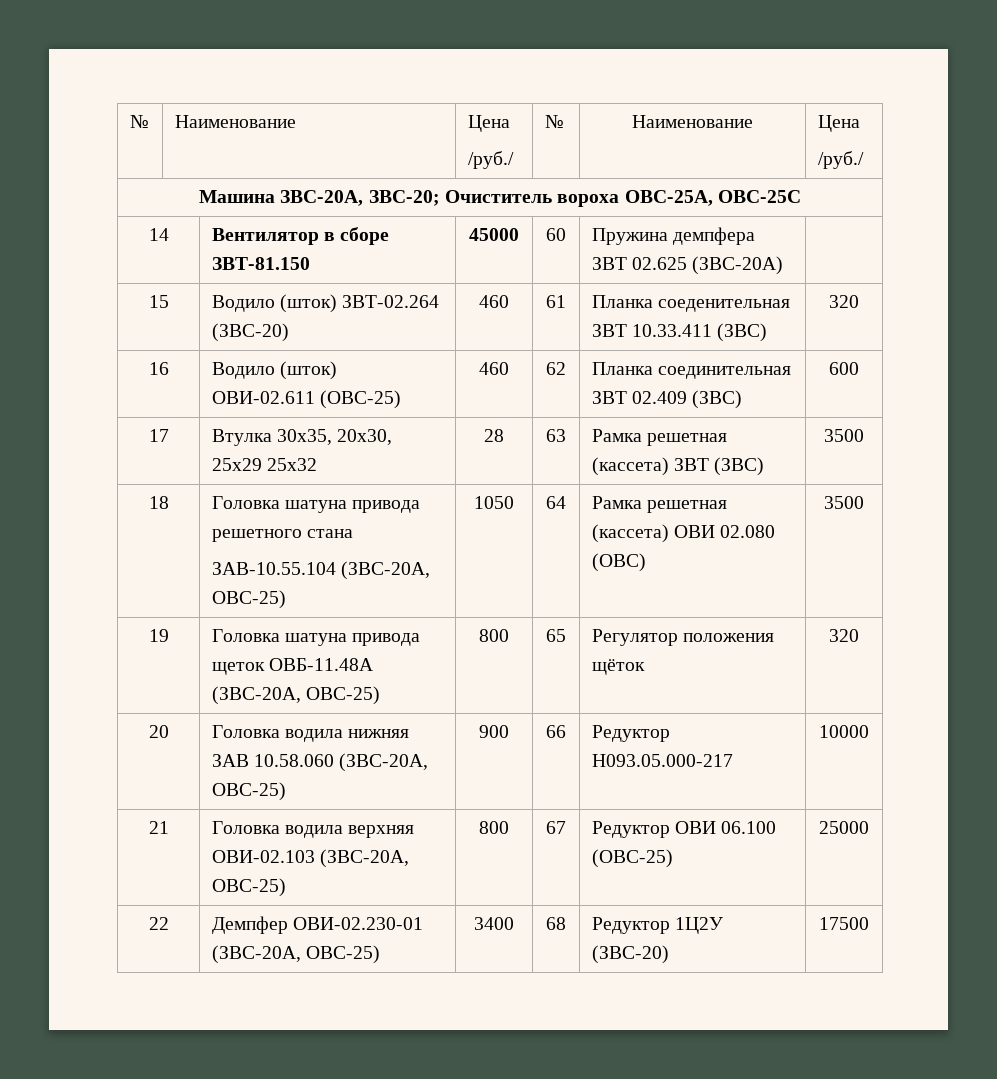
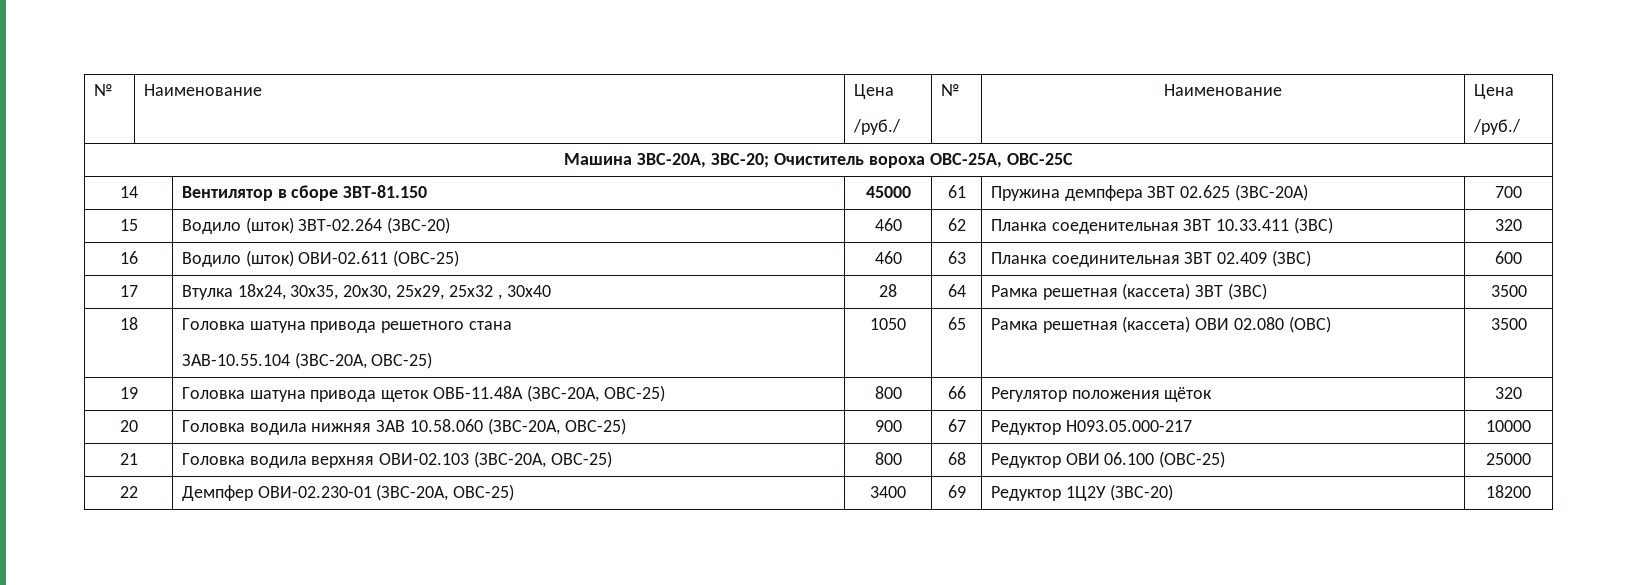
[546,228,566,241] 60 -> [947,185,966,198] 61
(784, 265) none -> [1495,186,1522,198] 700
[546,295,566,308] 61 -> [947,218,966,231] 62
[546,362,566,375] 62 -> [947,251,966,264] 63
(272, 437) none -> [237,284,286,300] 18х24,
[211,458,262,471] 25x29 -> [396,285,445,300] 25x29,
(318, 464) none -> [497,285,551,300] , 30х40
[546,429,566,442] 63 -> [947,284,966,297] 64
[546,496,566,509] 64 -> [947,317,966,330] 65
[546,629,566,642] 65 -> [947,386,966,399] 66
[546,725,566,738] 66 -> [947,419,966,432] 67
[546,821,566,834] 67 -> [947,452,966,465] 68
[546,917,566,930] 68 -> [947,485,966,498] 69
[819,917,869,930] 17500 -> [1486,485,1531,498] 18200

